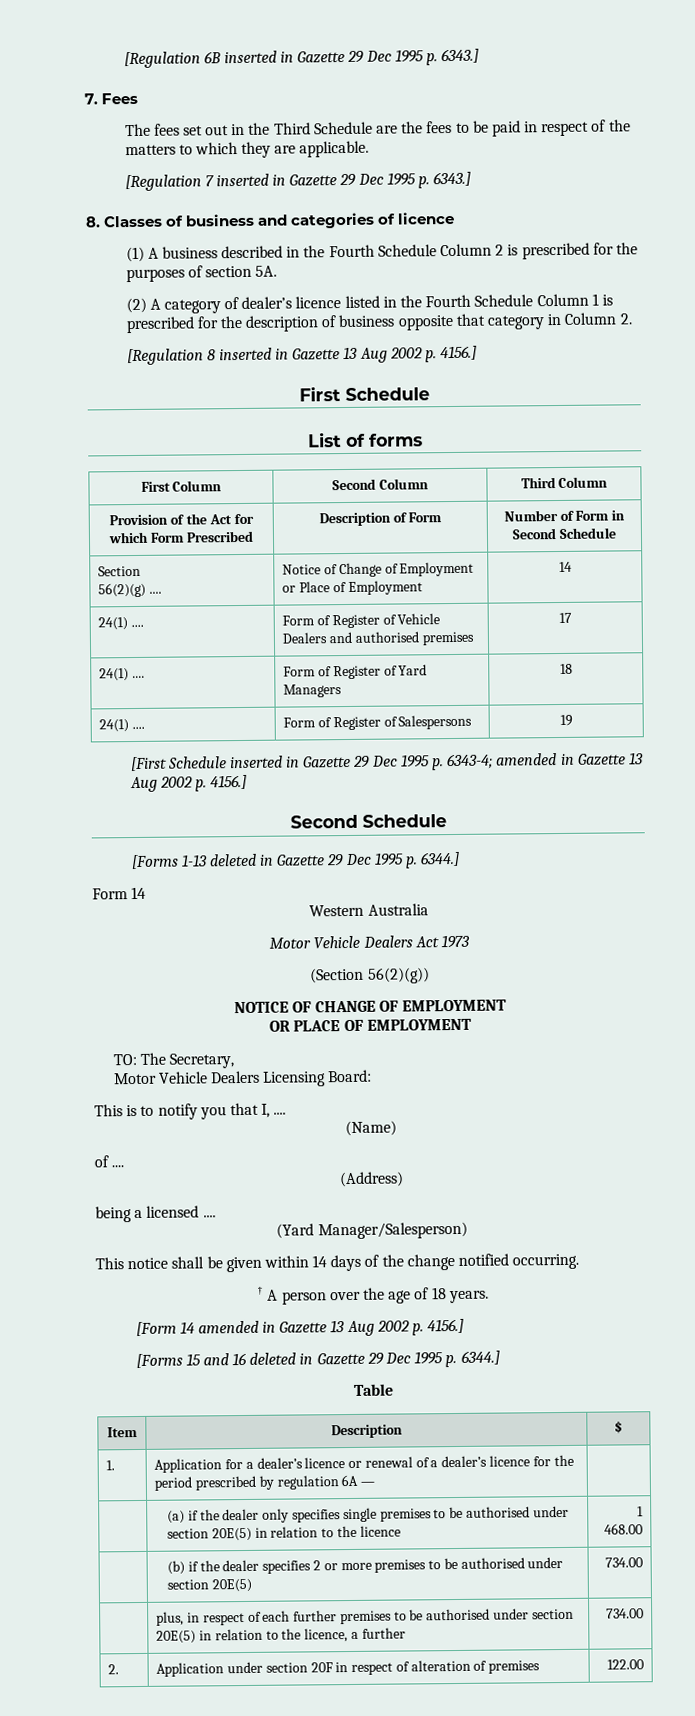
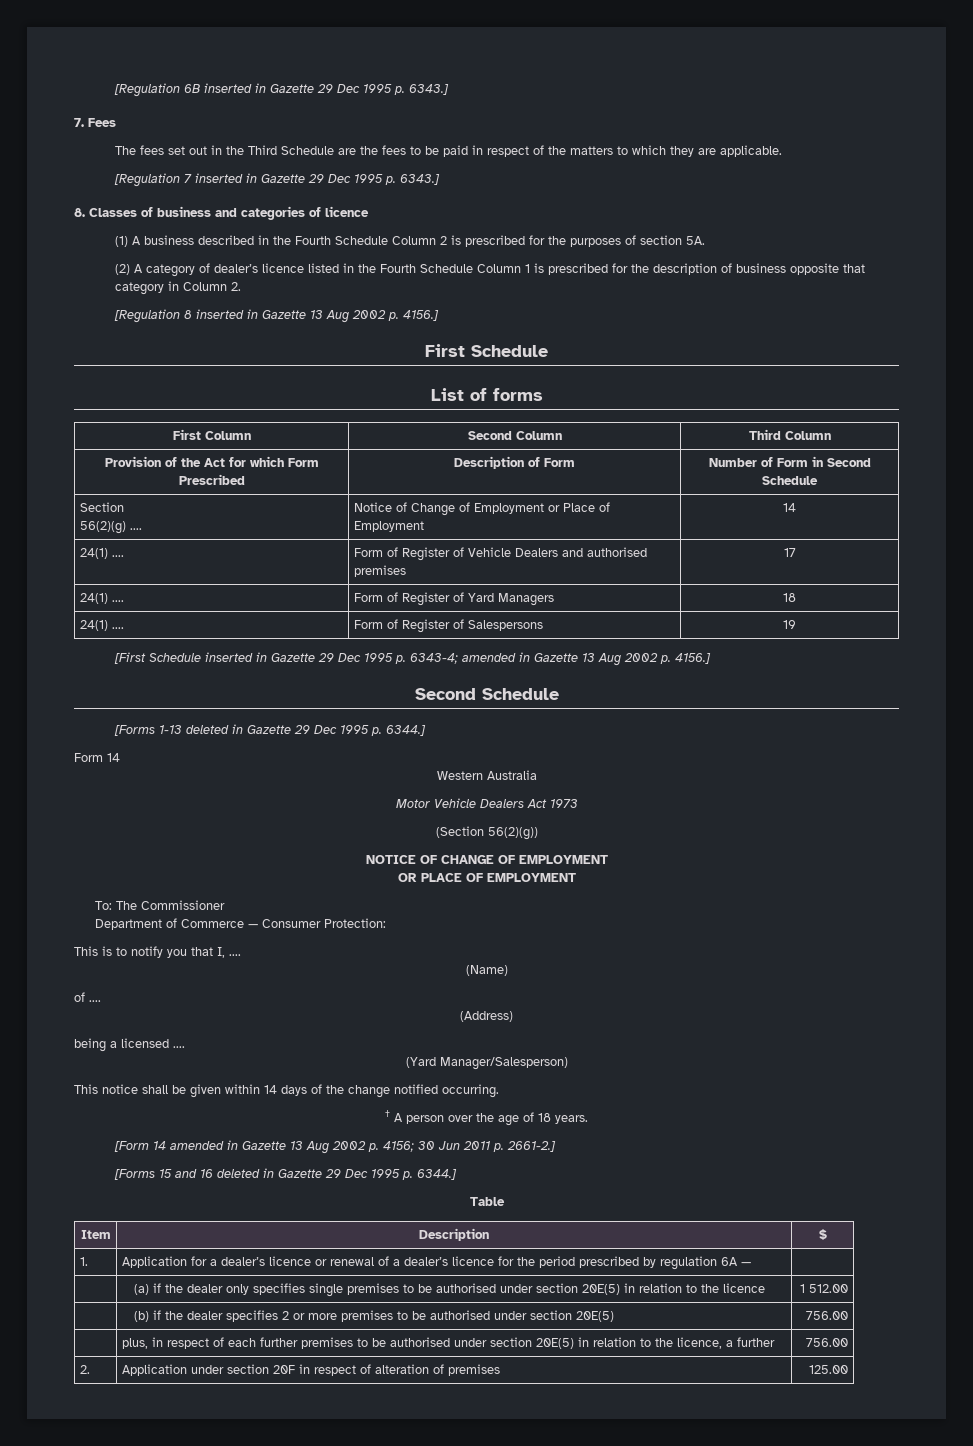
[112,1052,235,1069] [113,1069,373,1087] TO: The Secretary, // Motor Vehicle Dealers Licensing Board: -> [94,900,225,910] [94,918,386,930] To: The Commissioner // Department of Commerce — Consumer Protection:
[427,1318,465,1334] 4156.] -> [383,1141,557,1152] 4156; 30 Jun 2011 p. 2661-2.]
[603,1523,643,1535] 468.00 -> [809,1284,849,1293] 512.00
[604,1557,643,1568] 734.00 -> [806,1311,849,1320] 756.00
[605,1608,644,1619] 734.00 -> [806,1338,849,1347] 756.00
[606,1659,644,1670] 122.00 -> [809,1365,849,1374] 125.00

